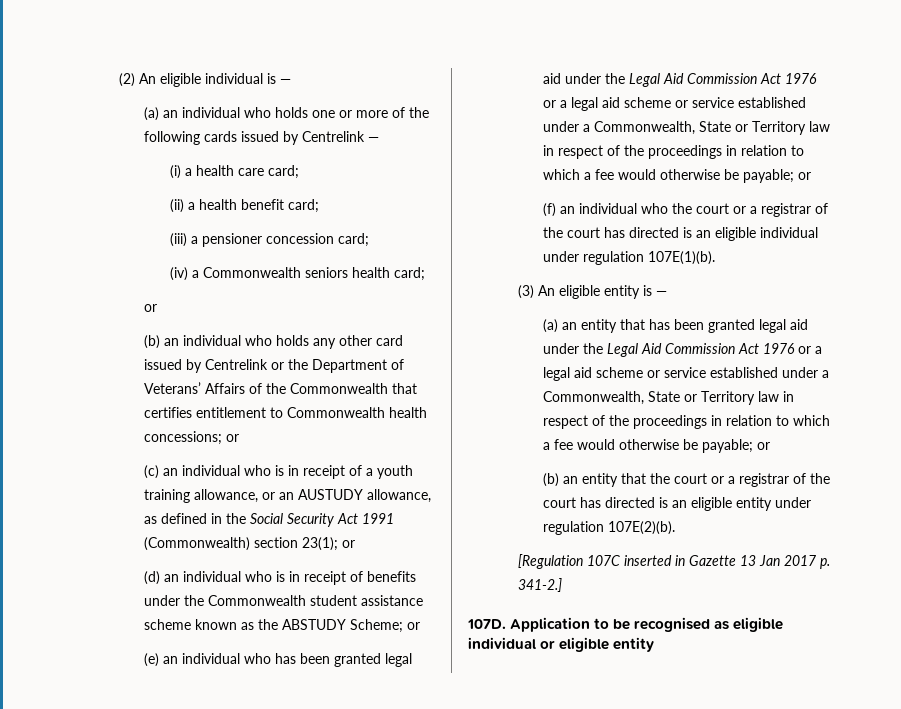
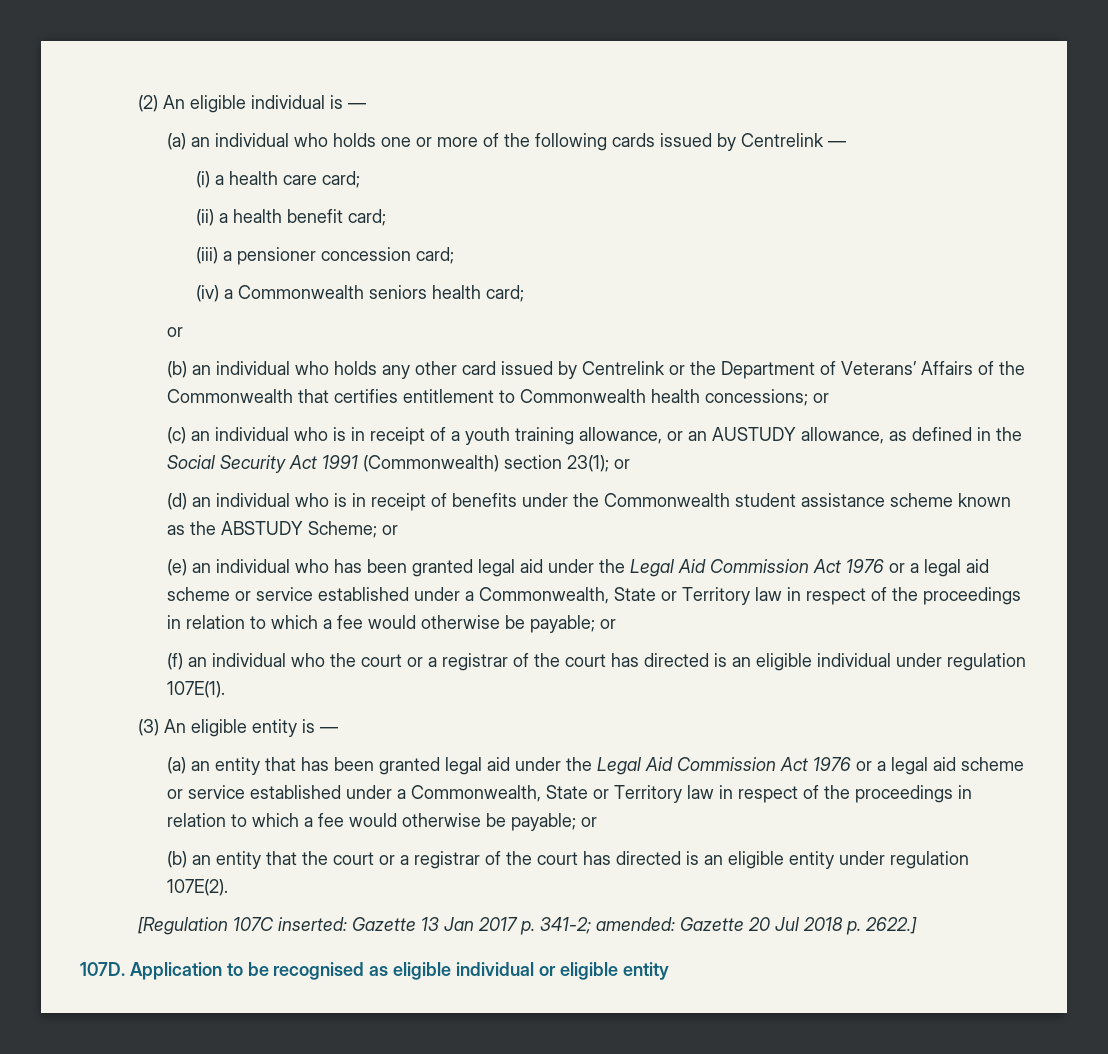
[648,251,716,265] 107E(1)(b). -> [167,681,226,698] 107E(1).
[608,521,676,535] 107E(2)(b). -> [167,879,229,896] 107E(2).
[624,555,686,566] inserted in -> [278,917,348,931] inserted:
[518,578,563,592] 341-2.] -> [540,917,918,935] 341-2; amended: Gazette 20 Jul 2018 p. 2622.]

